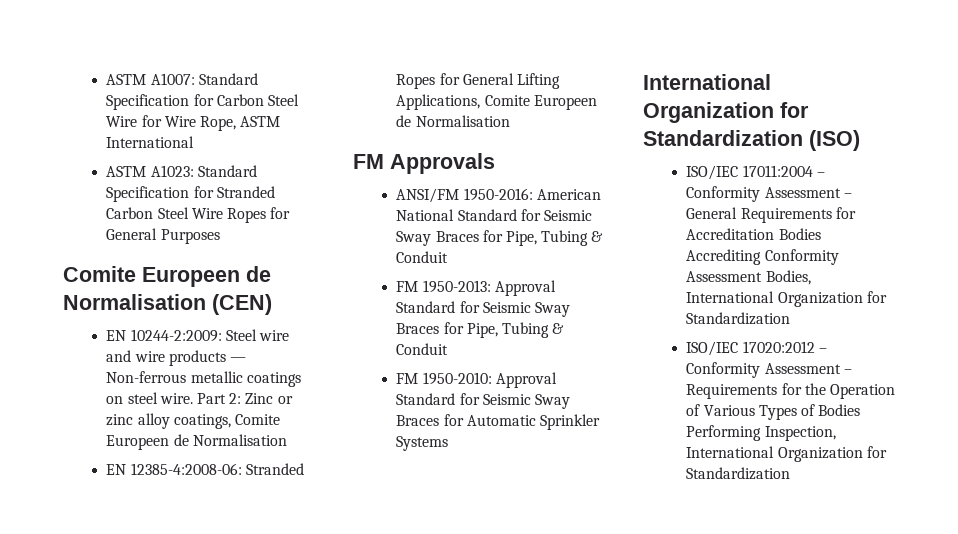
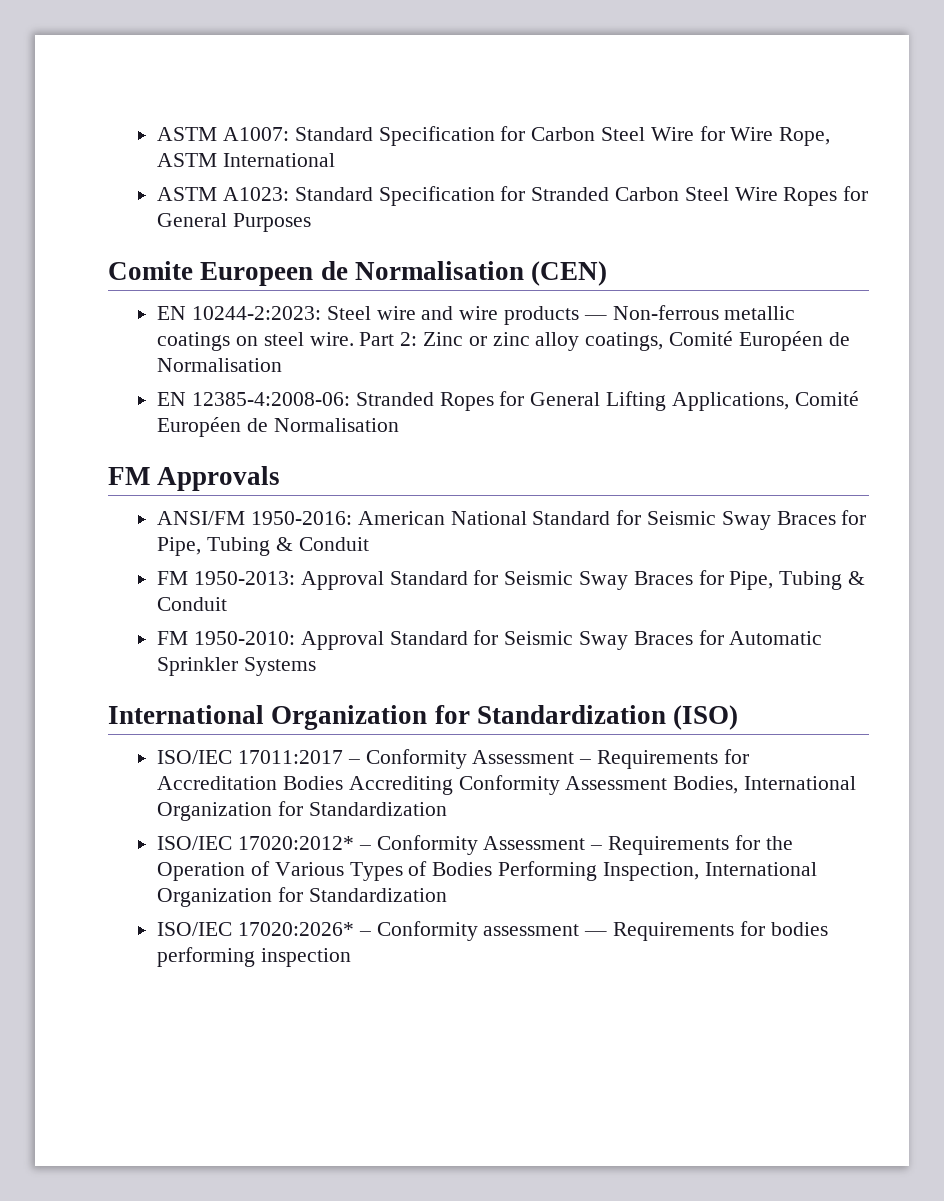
[130,329,222,342] 10244-2:2009: -> [191,306,321,320] 10244-2:2023:
[234,414,280,425] [106,435,170,450] Comite Europeen -> [669,331,823,351] Comité Européen
[484,95,597,110] Comite Europeen -> [794,391,859,406] [157,417,242,437] Comité Européen
[742,165,825,177] [686,186,852,202] [686,207,738,219] 17011:2004 – Conformity Assessment – General -> [237,749,592,769] 17011:2017 – Conformity Assessment –
[742,341,815,353] 17020:2012 -> [237,836,354,850] 17020:2012*
(791, 473) none -> [157,921,828,941] [157,947,351,967] // ISO/IEC 17020:2026* – Conformity assessment — Requirements for bodies performing inspection

